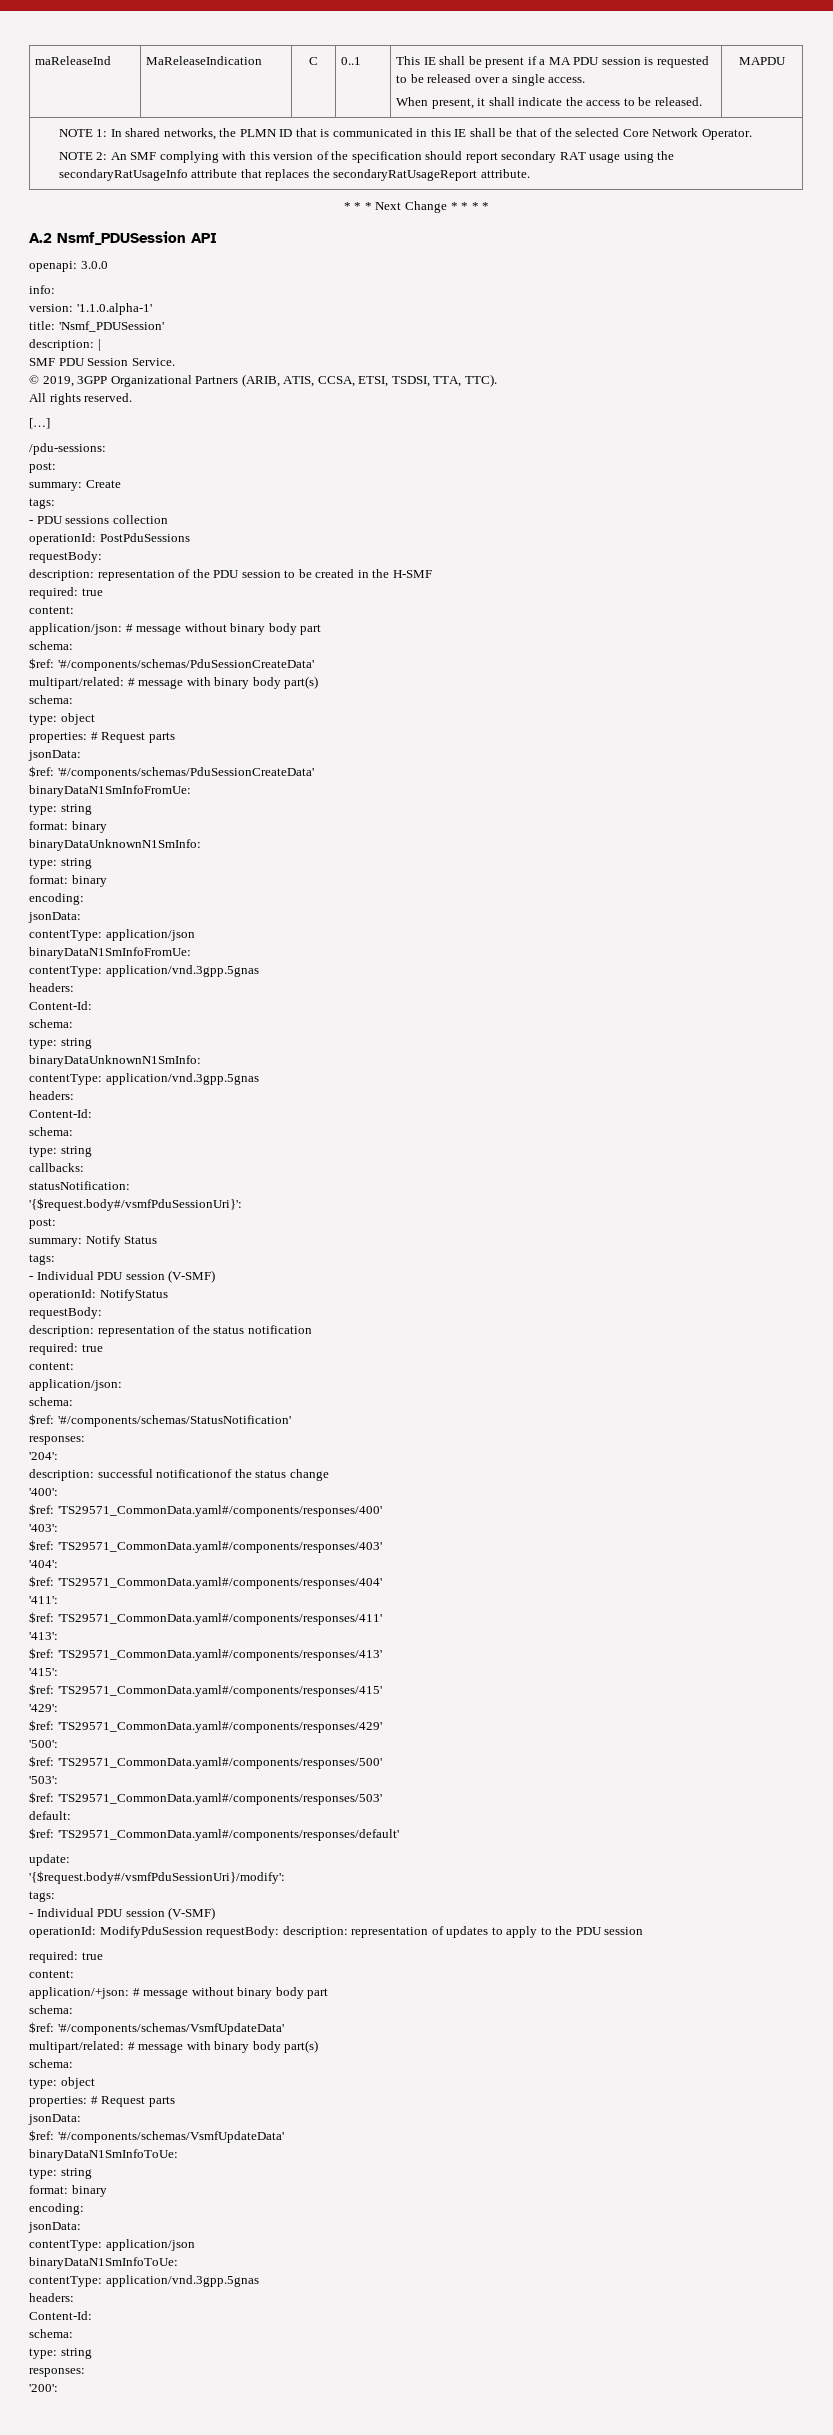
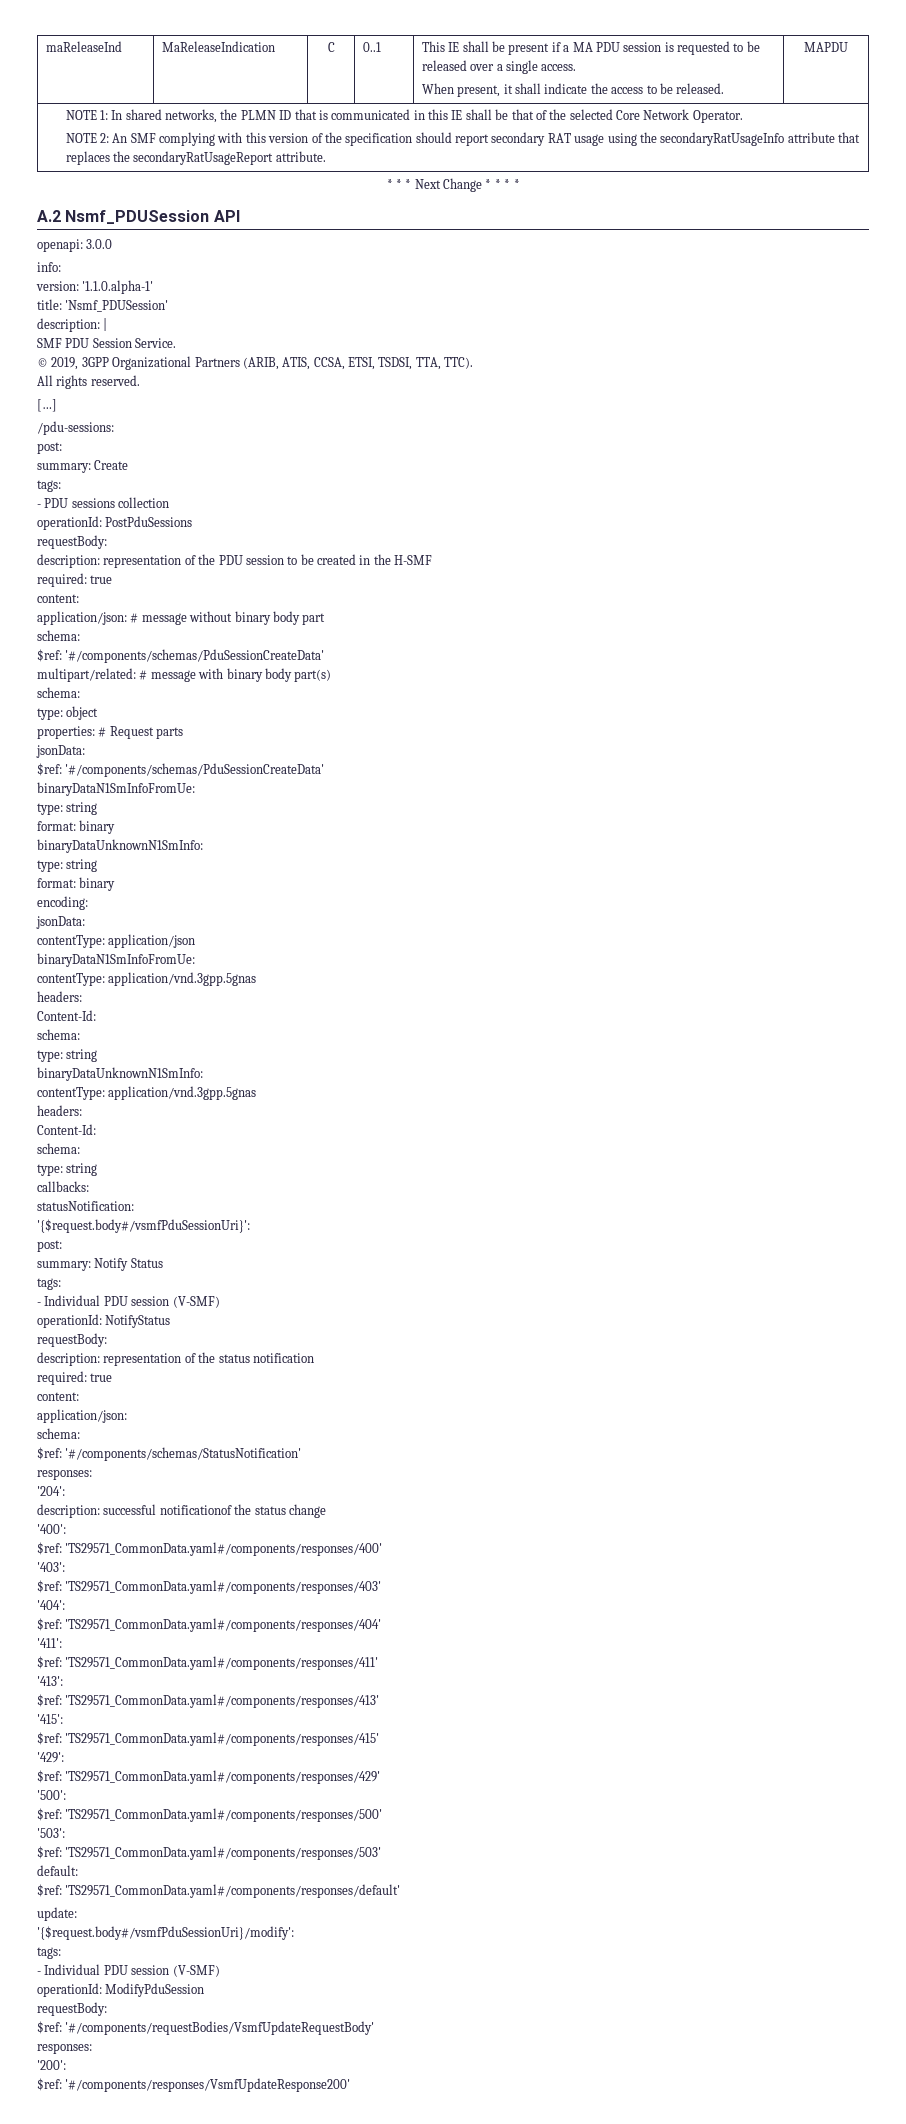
[206,1926,644,1938] [29,1951,103,1963] [29,1970,74,1978] [29,1987,329,1999] [29,2005,73,2014] [29,2022,284,2035] [29,2040,319,2053] [29,2059,73,2068] [29,2077,95,2089] [29,2096,175,2107] [28,2114,81,2125] [29,2130,284,2143] [29,2149,178,2161] [29,2168,92,2179] [29,2185,107,2197] [29,2203,84,2215] [28,2222,81,2233] [29,2239,195,2251] [29,2257,178,2269] [29,2275,259,2287] [29,2293,74,2302] [29,2311,92,2320] [29,2329,73,2338] [29,2348,92,2359] requestBody: description: representation of updates to apply to the PDU session // required: true // content: // application/+json: # message without binary body part // schema: // $ref: '#/components/schemas/VsmfUpdateData' // multipart/related: # message with binary body part(s) // schema: // type: object // properties: # Request parts // jsonData: // $ref: '#/components/schemas/VsmfUpdateData' // binaryDataN1SmInfoToUe: // type: string // format: binary // encoding: // jsonData: // contentType: application/json // binaryDataN1SmInfoToUe: // contentType: application/vnd.3gpp.5gnas // headers: // Content-Id: // schema: // type: string -> [37,2002,107,2016] [37,2021,375,2035] // requestBody: // $ref: '#/components/requestBodies/VsmfUpdateRequestBody'
(58, 2388) none -> [37,2078,351,2092] // $ref: '#/components/responses/VsmfUpdateResponse200'

